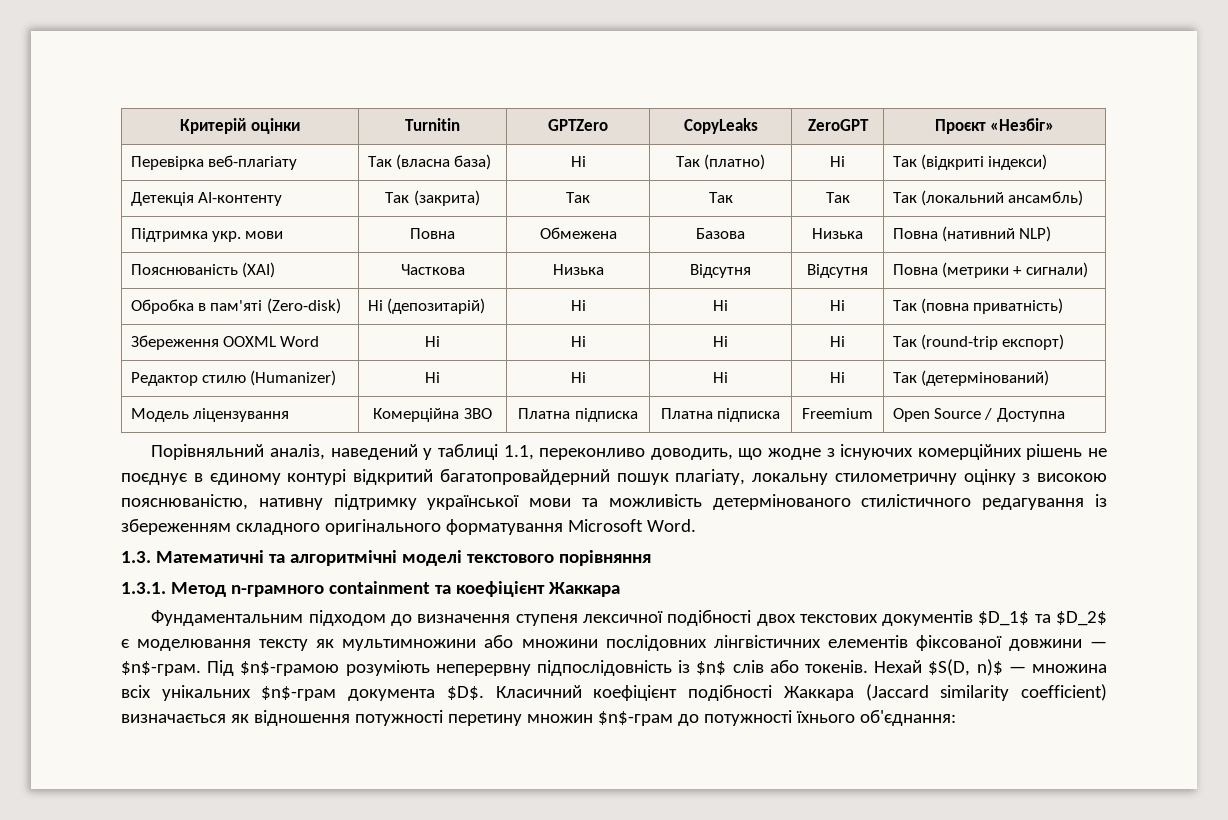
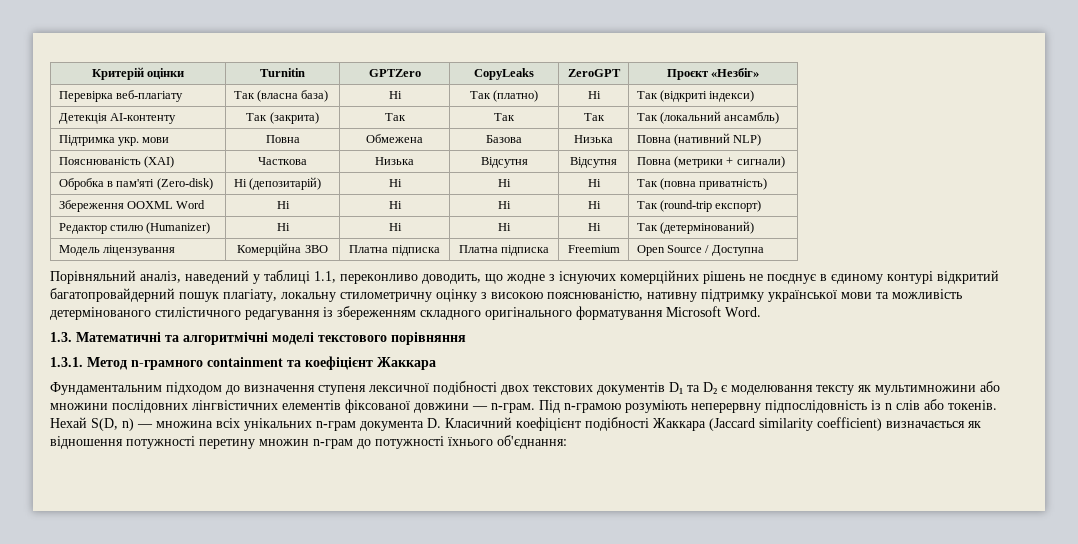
[978,611,1107,626] $D_1$ та $D_2$ -> [669,382,717,394] D₁ та D₂
[121,660,340,676] $n$-грам. Під $n$-грамою -> [491,400,621,413] n-грам. Під n-грамою
[696,661,727,675] $n$ -> [885,403,892,410] n
[928,659,1003,676] $S(D, n)$ -> [91,418,134,431] S(D, n)
[261,686,484,701] $n$-грам документа $D$. -> [316,418,441,431] n-грам документа D.
[597,711,673,726] $n$-грам -> [313,439,353,449] n-грам

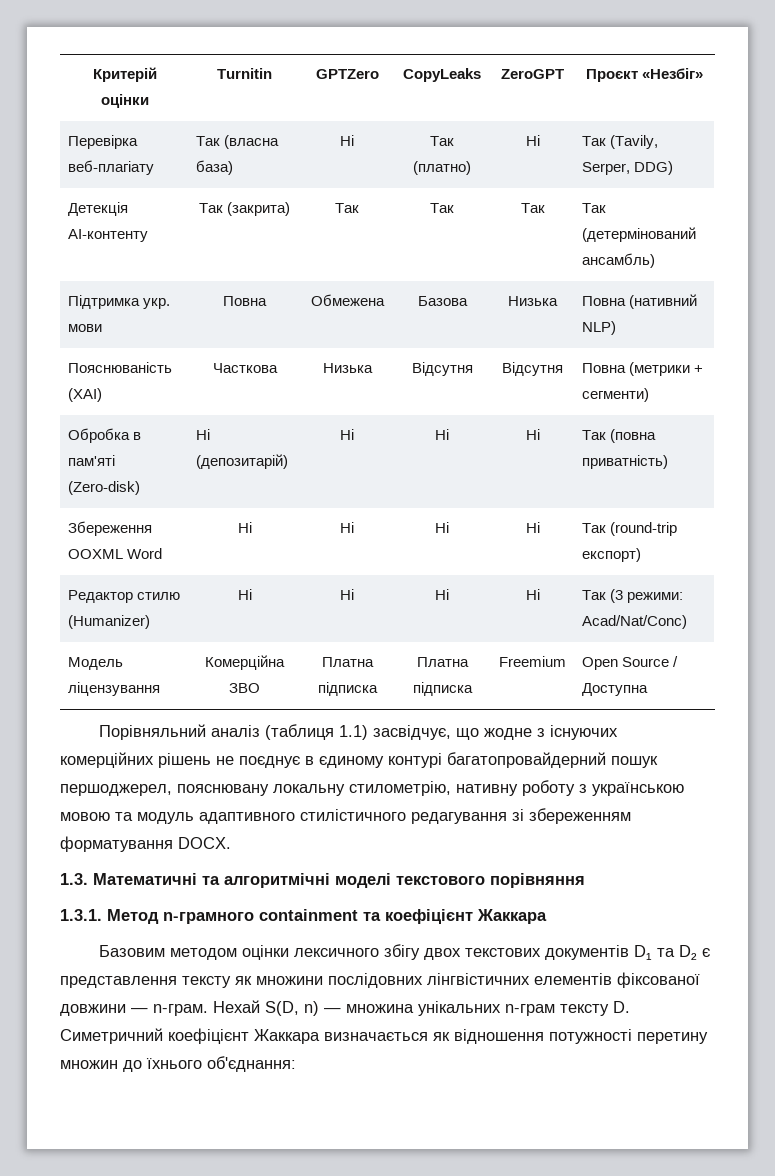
[659,90,755,102] (відкриті індекси) -> [609,135,658,149] [581,161,673,175] (Tavily, Serper, DDG)
[659,111,721,124] (локальний -> [581,227,696,242] (детермінований
[736,156,785,168] сигнали) -> [581,388,649,402] сегменти)
[659,221,754,234] (детермінований) -> [609,589,683,603] [581,615,687,629] (3 режими: Acad/Nat/Conc)
[140,270,481,284] аналіз, наведений у таблиці 1.1, переконливо доводить, -> [211,724,452,740] аналіз (таблиця 1.1) засвідчує,
[937,270,999,284] відкритий -> (442, 760) none
[223,289,962,302] [50,306,761,320] плагіату, локальну стилометричну оцінку з високою пояснюваністю, нативну підтримку української мови та можливість детермінованого стилістичного редагування із збереженням складного оригінального форматування Microsoft Word. -> [60,780,684,796] [60,808,631,824] [60,836,231,852] першоджерел, пояснювану локальну стилометрію, нативну роботу з українською мовою та модуль адаптивного стилістичного редагування зі збереженням форматування DOCX.
[50,381,497,395] Фундаментальним підходом до визначення ступеня лексичної подібності -> [99,944,421,960] Базовим методом оцінки лексичного збігу
[731,385,813,395] моделювання -> [60,976,177,988] представлення
[875,381,1000,395] мультимножини або -> (252, 980) none
[539,399,997,413] Під n-грамою розуміють неперервну підпослідовність із n слів або токенів. -> (208, 1010) none
[216,418,240,428] всіх -> (414, 1008) none
[360,417,882,431] документа D. Класичний коефіцієнт подібності Жаккара (Jaccard similarity coefficient) -> [560,1001,630,1016] [60,1028,320,1044] тексту D. Симетричний коефіцієнт Жаккара
[313,436,444,449] n-грам до потужності -> [123,1060,142,1072] до

